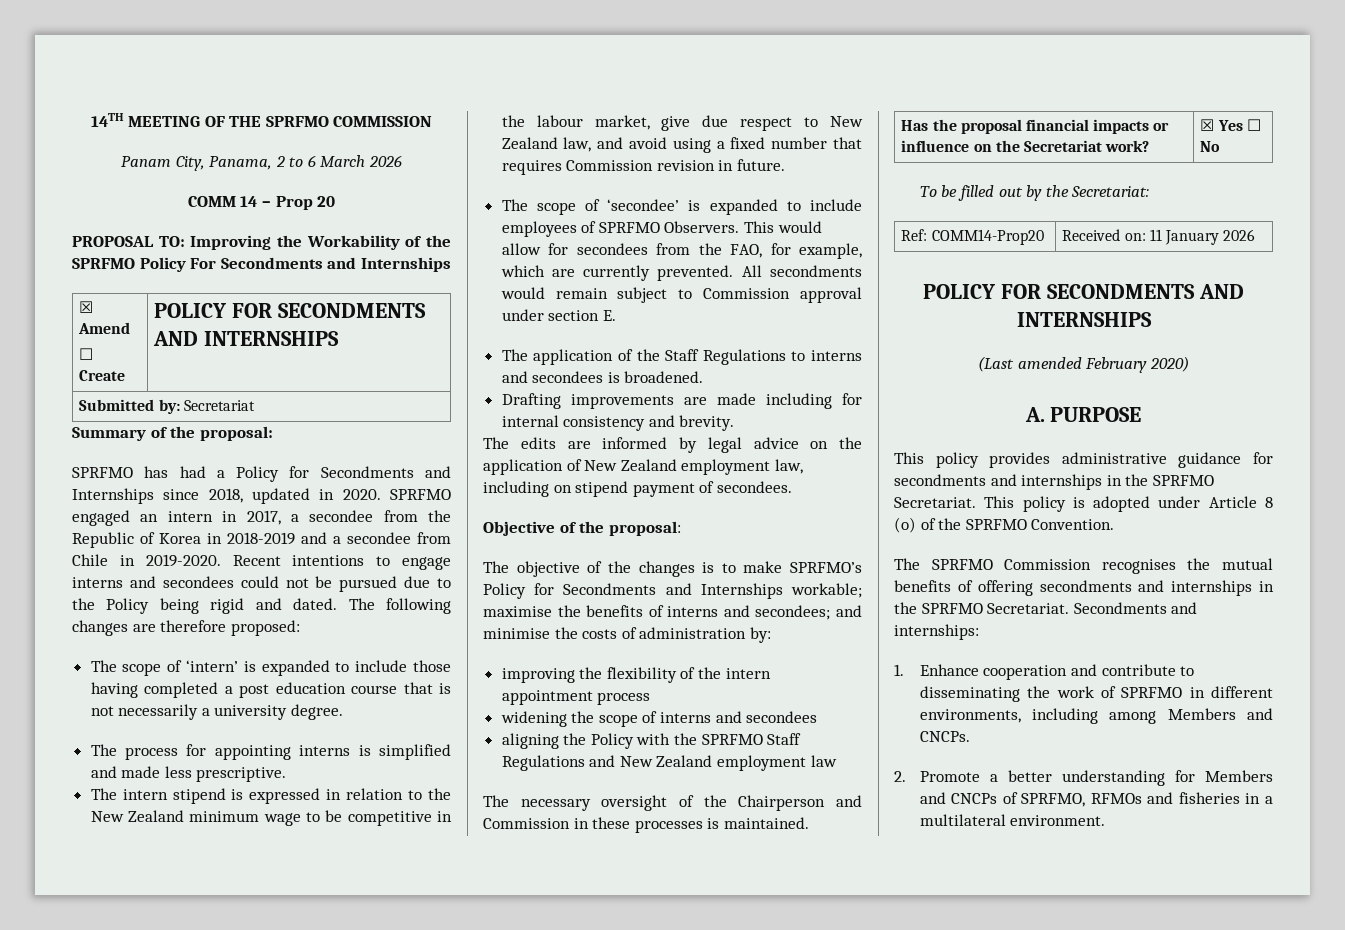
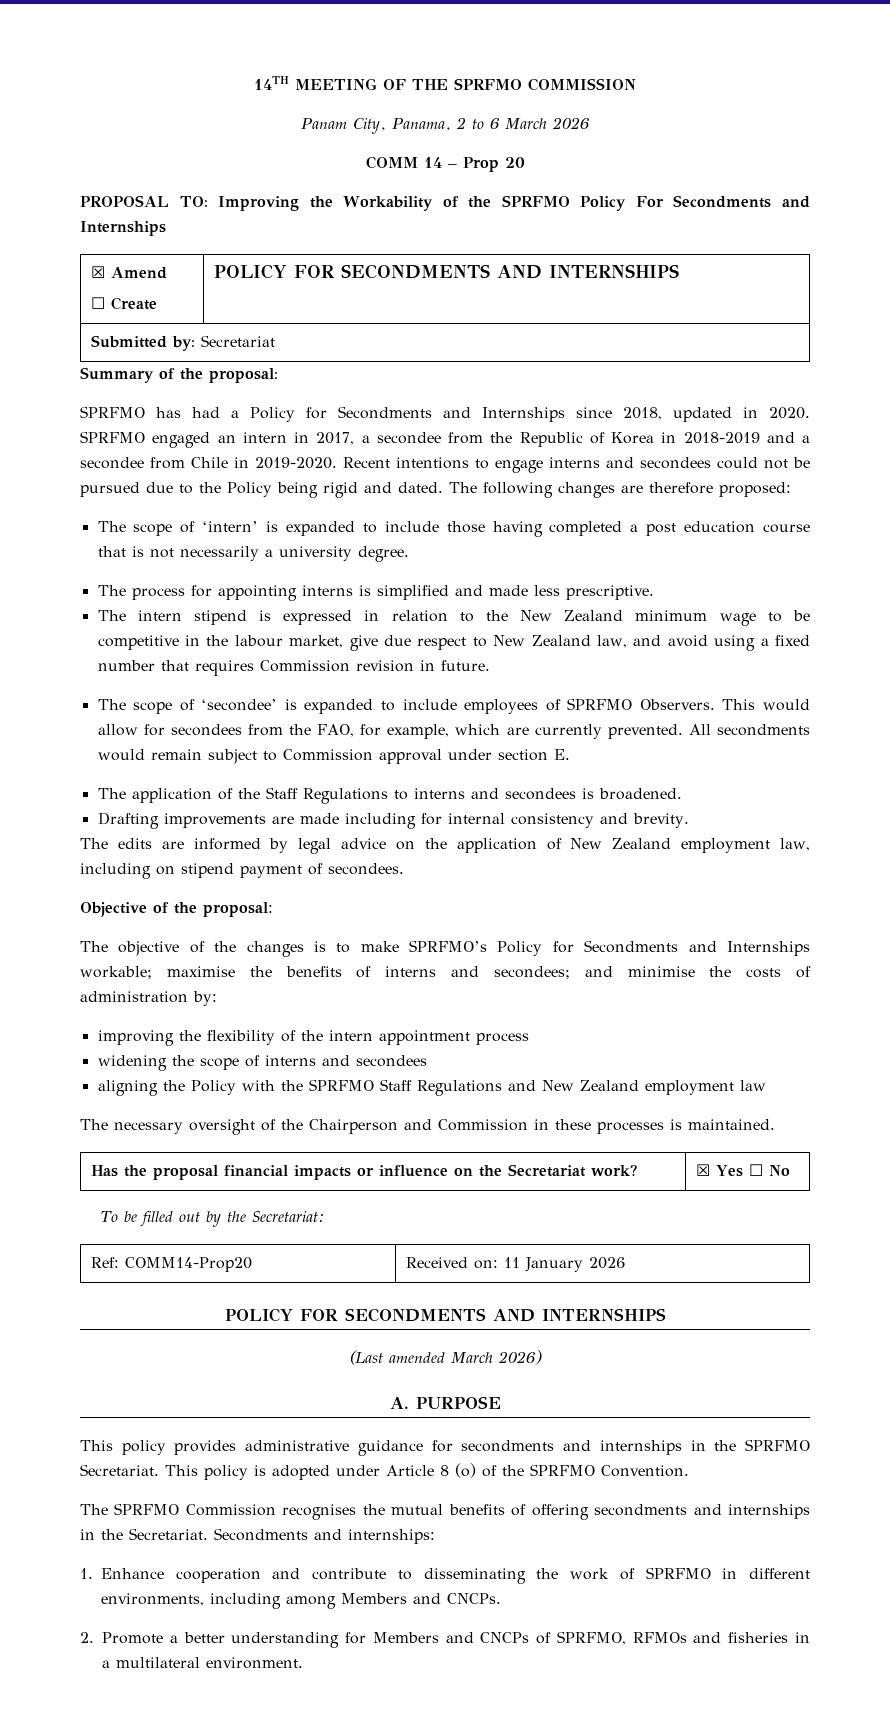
[1085,356,1189,373] February 2020) -> [451,1350,542,1365] March 2026)
[921,603,983,614] SPRFMO -> (123, 1534) none

